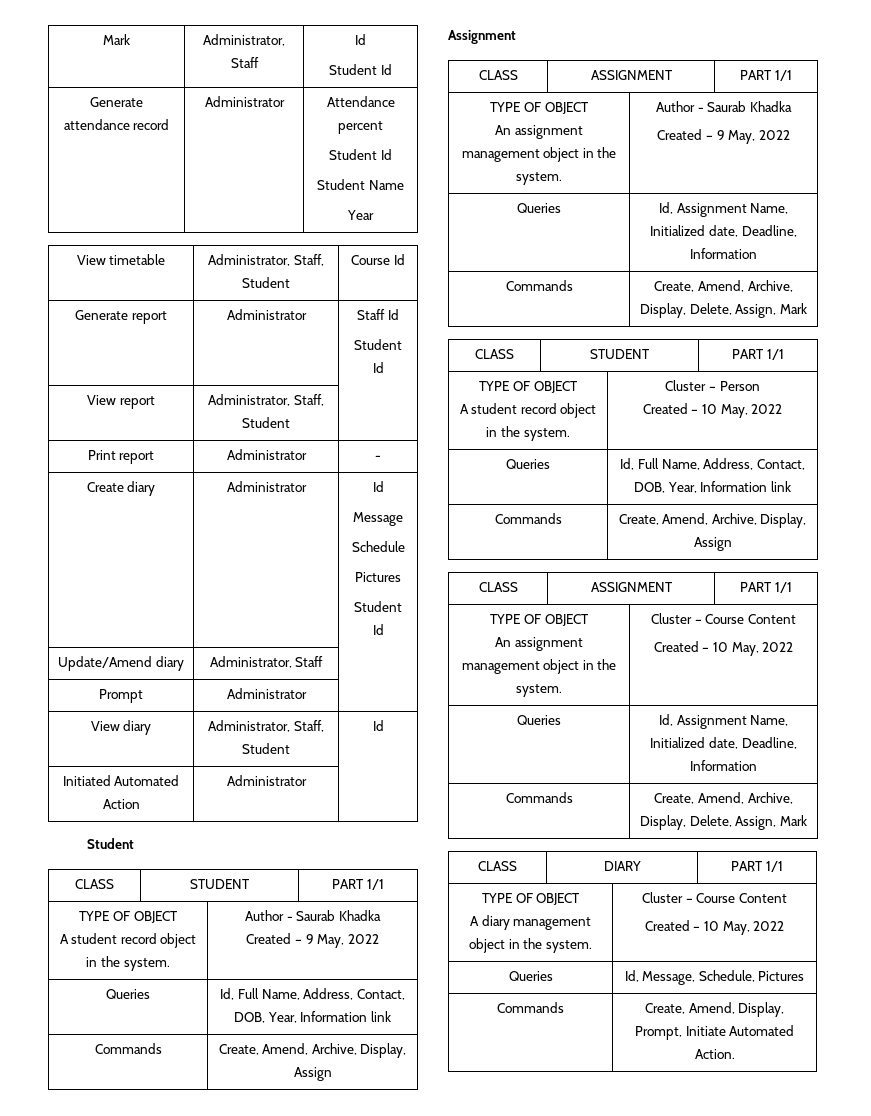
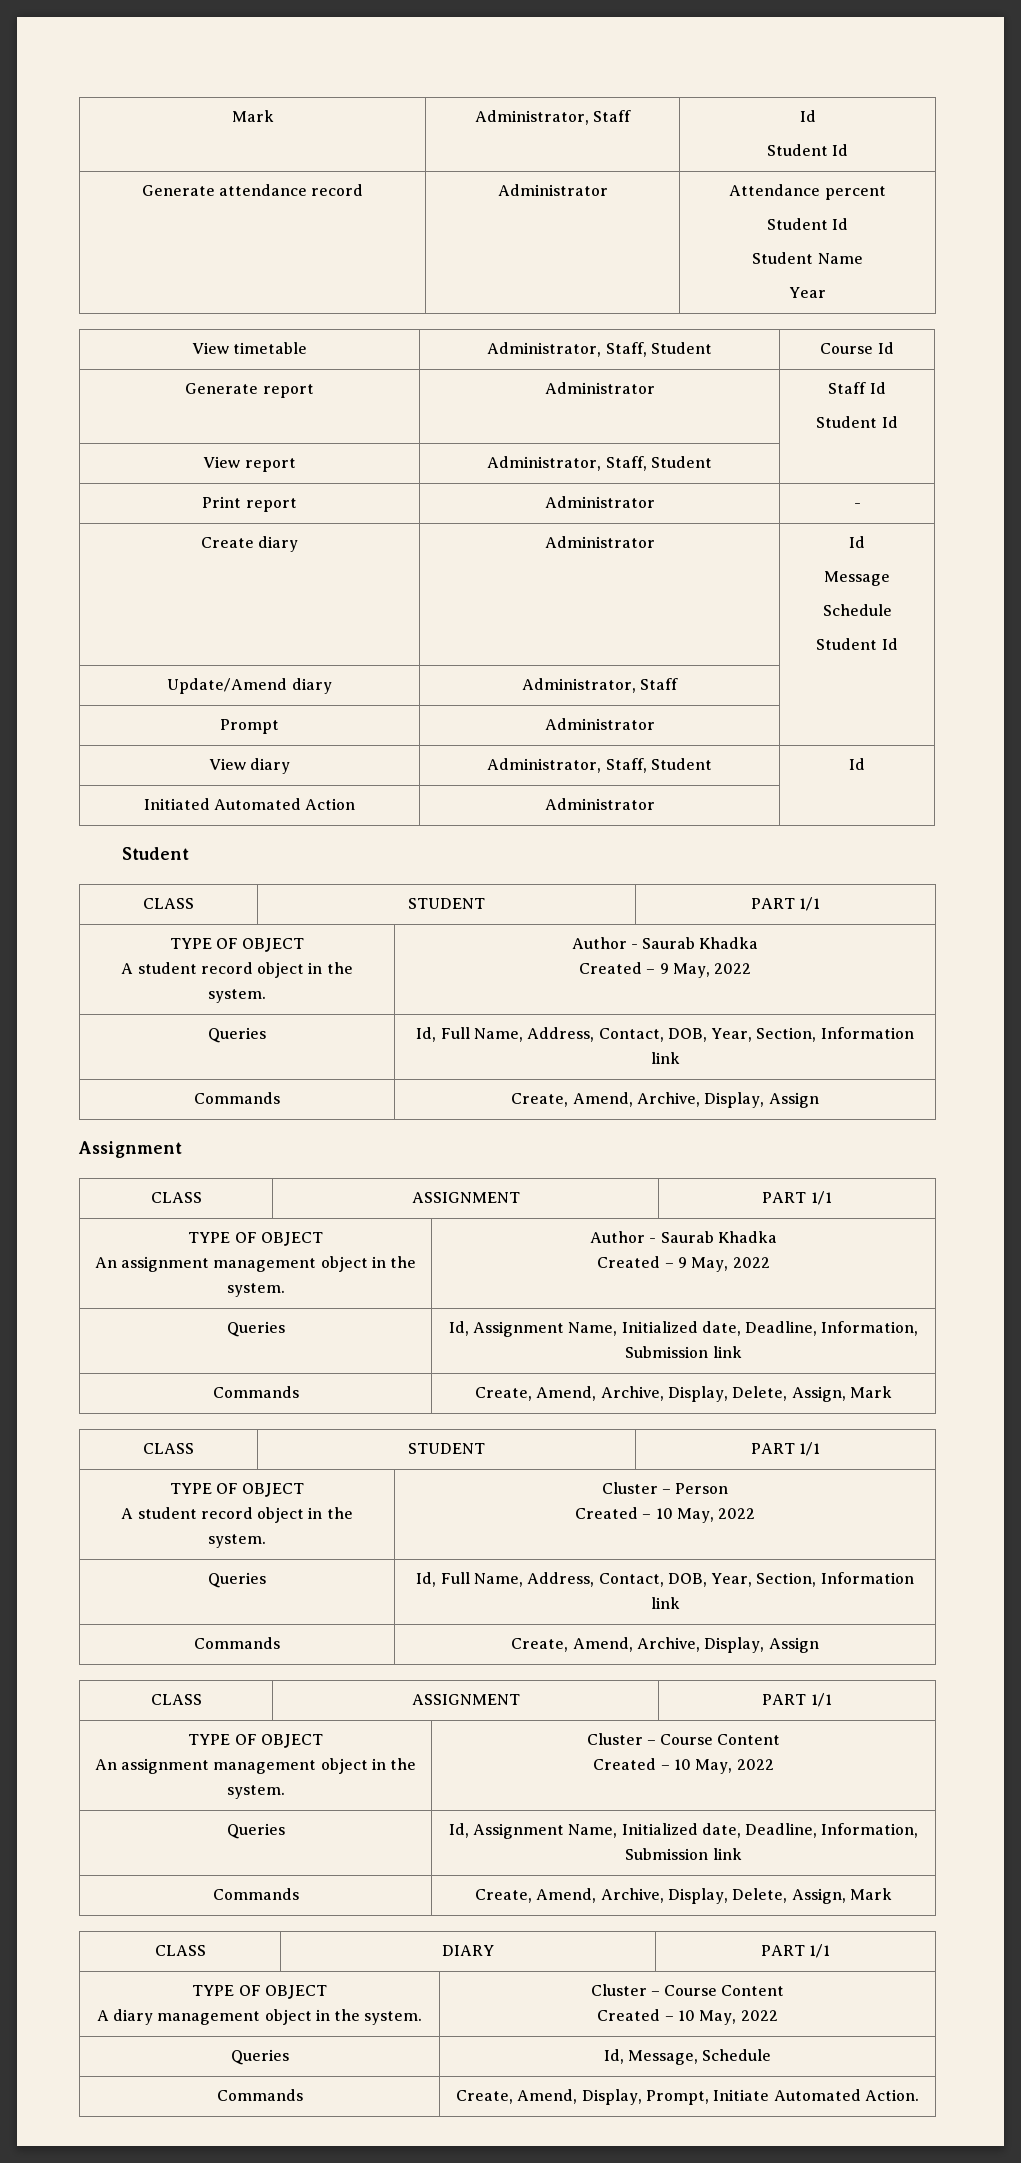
[355,572,401,582] // Pictures -> (892, 610) none
(297, 1017) none -> [756,1027,817,1042] Section,
[690,248,757,259] Information -> [821,1321,919,1336] [625,1346,742,1358] Information, Submission link
(697, 487) none -> [756,1572,817,1587] Section,
[690,760,757,771] Information -> [821,1823,919,1838] [625,1848,742,1860] Information, Submission link
[698,970,805,982] Schedule, Pictures -> [702,2049,772,2061] Schedule

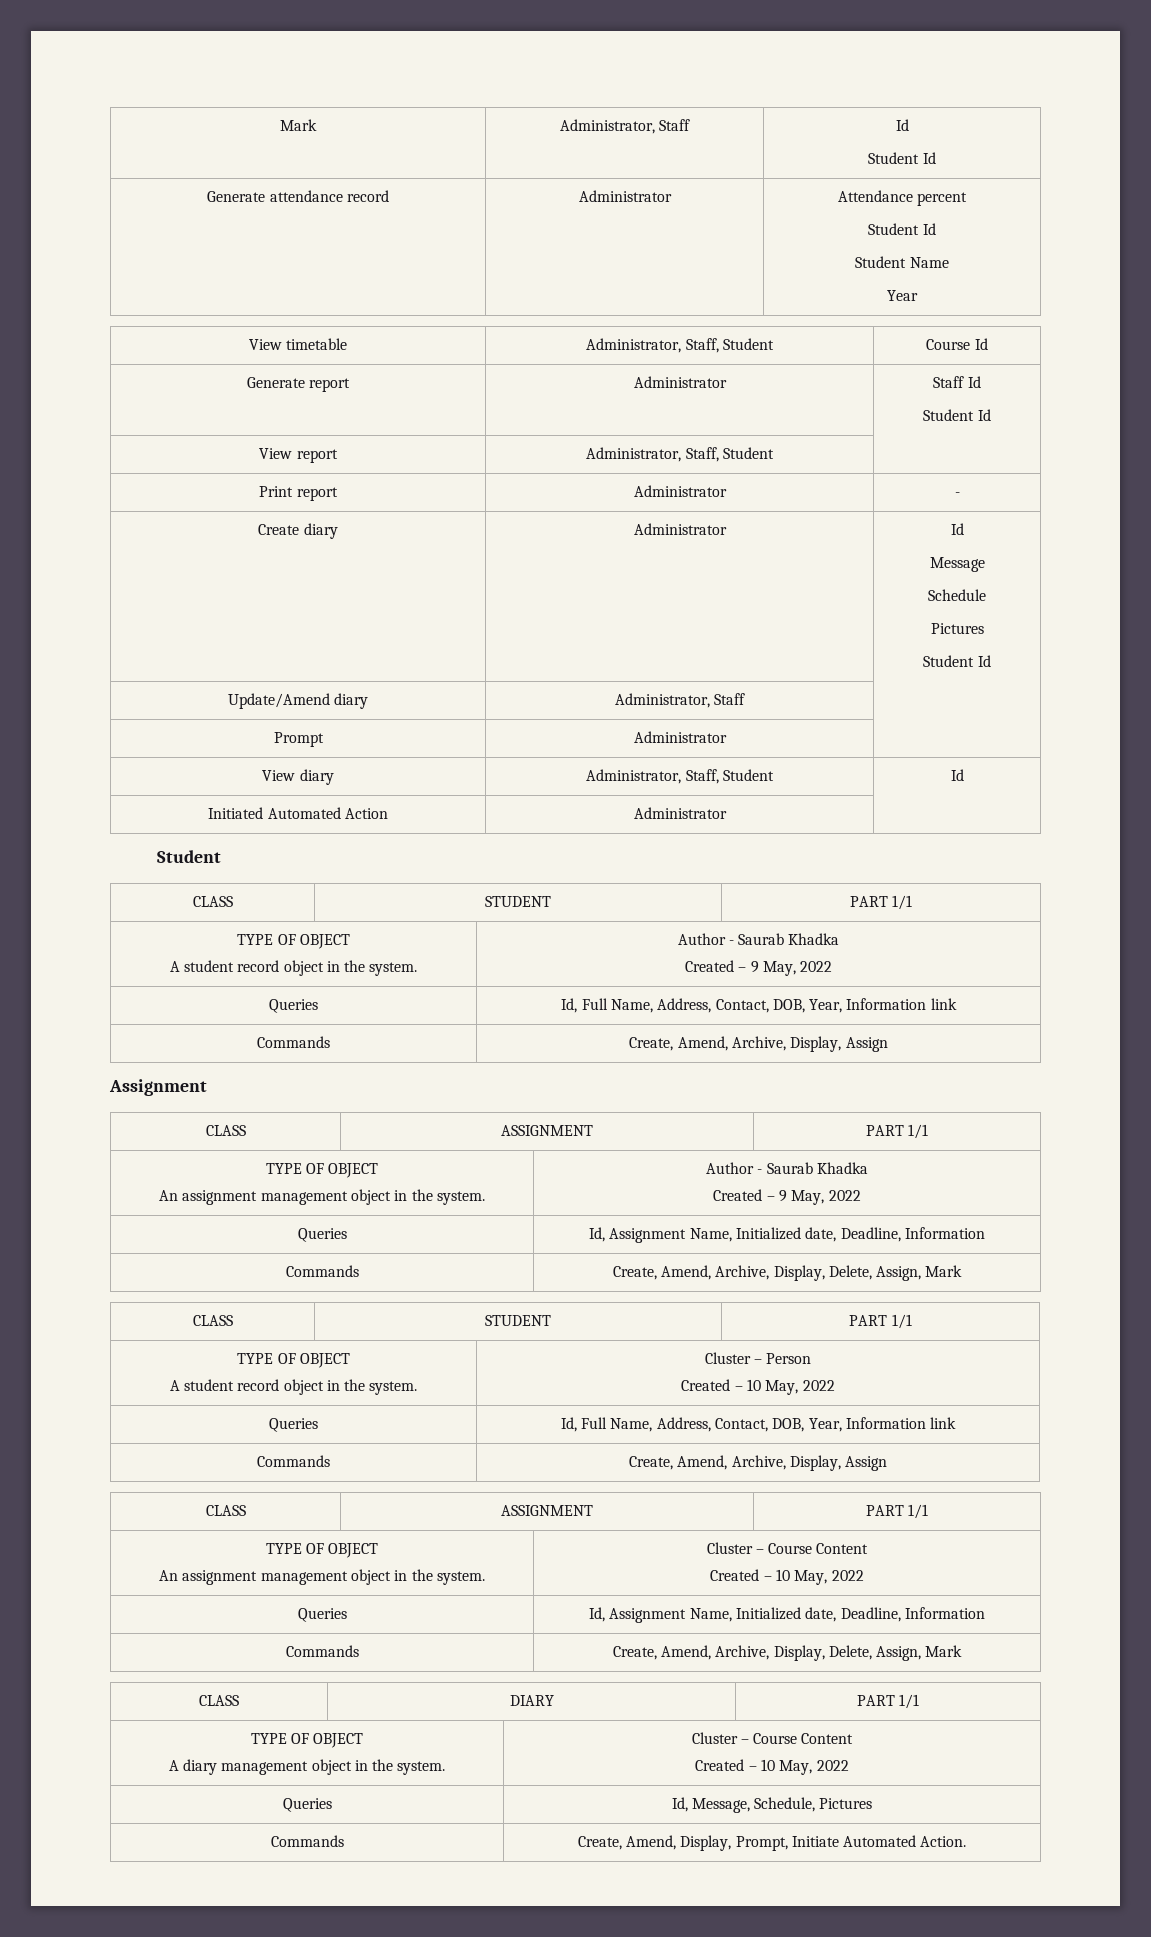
(892, 610) none -> [930,623,984,634] // Pictures
[756,1027,817,1042] Section, -> (843, 1006) none
[821,1321,919,1336] [625,1346,742,1358] Information, Submission link -> [904,1227,985,1239] Information
[756,1572,817,1587] Section, -> (842, 1425) none
[821,1823,919,1838] [625,1848,742,1860] Information, Submission link -> [904,1607,985,1619] Information
[702,2049,772,2061] Schedule -> [754,1797,873,1812] Schedule, Pictures

